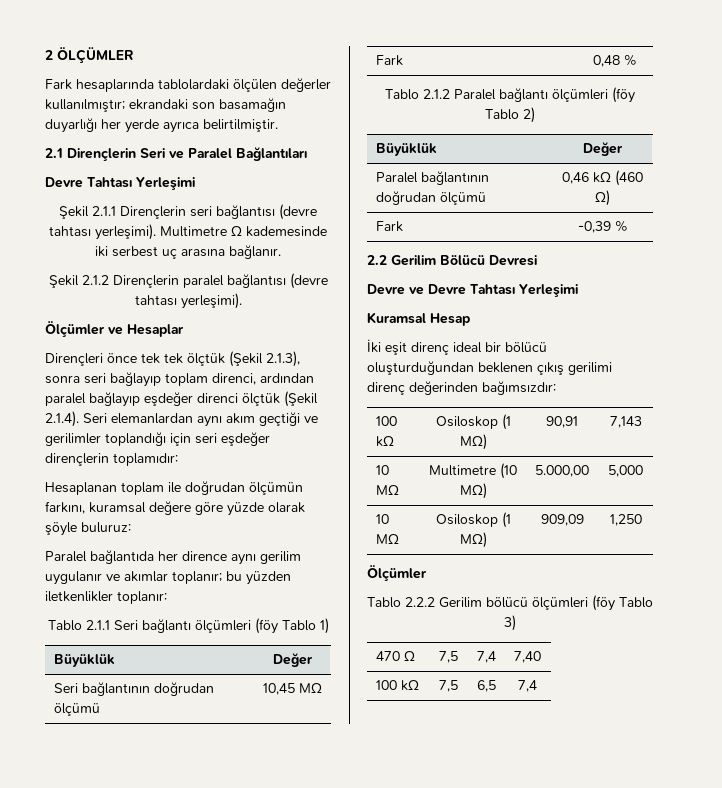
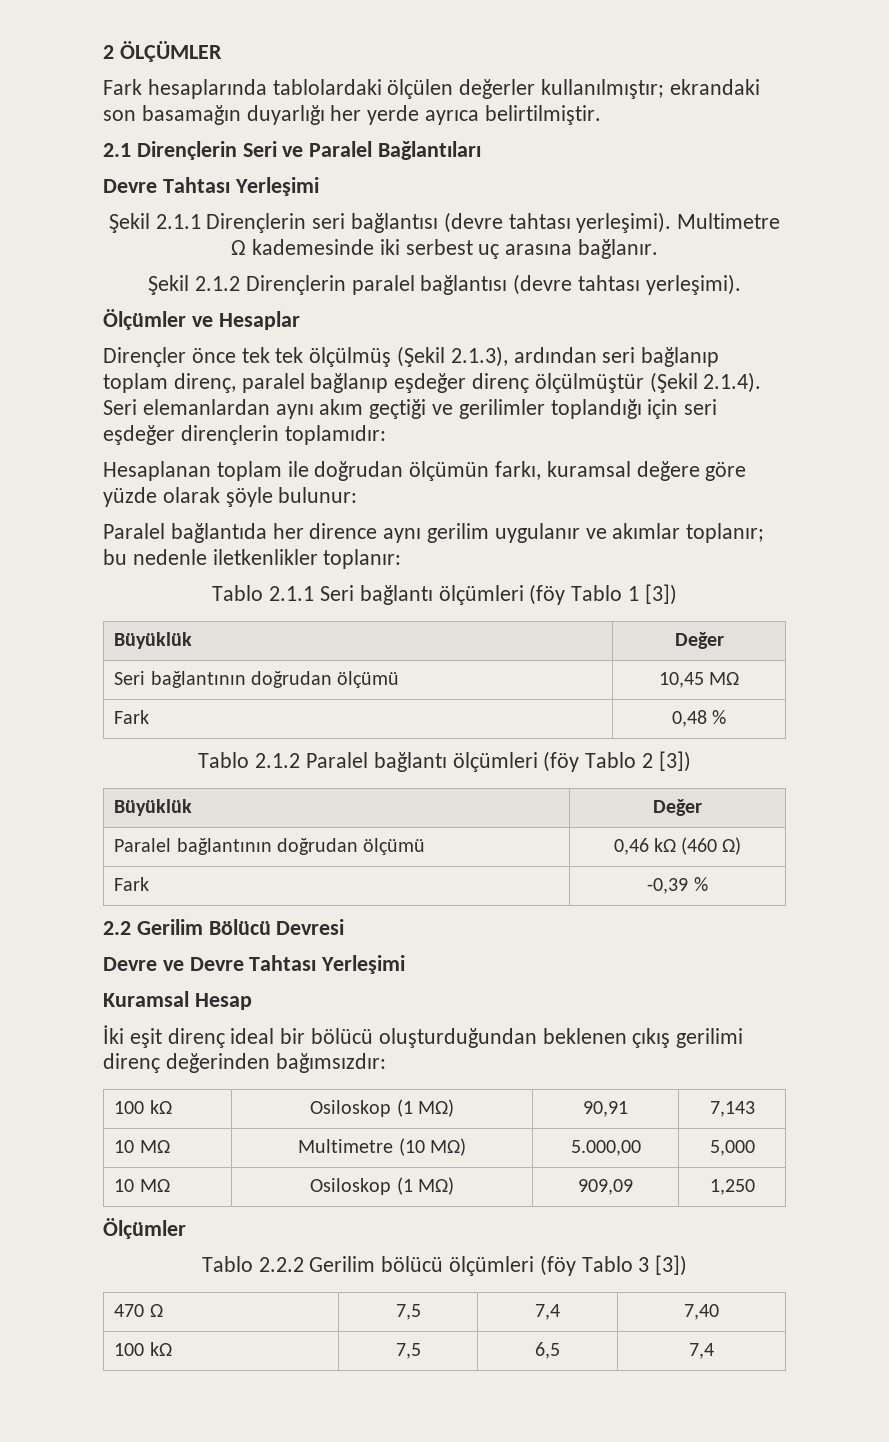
[45,353,103,366] Dirençleri -> [103,347,186,367] Dirençler
[187,353,225,366] ölçtük -> [309,347,392,367] ölçülmüş
[45,372,314,387] [45,392,280,407] sonra seri bağlayıp toplam direnci, ardından paralel bağlayıp eşdeğer direnci ölçtük -> [513,347,720,367] [103,373,644,393] ardından seri bağlanıp toplam direnç, paralel bağlanıp eşdeğer direnç ölçülmüştür
[45,501,85,514] farkını, -> [495,461,542,480] farkı,
[81,522,131,533] buluruz: -> [278,487,358,503] bulunur:
[246,571,291,585] yüzden -> [132,549,207,565] nedenle
[319,618,329,634] 1) -> [627,584,677,605] 1 [3])
[523,107,535,123] 2) -> [641,751,691,772] 2 [3])
[504,615,516,631] 3) -> [638,1255,688,1276] 3 [3])

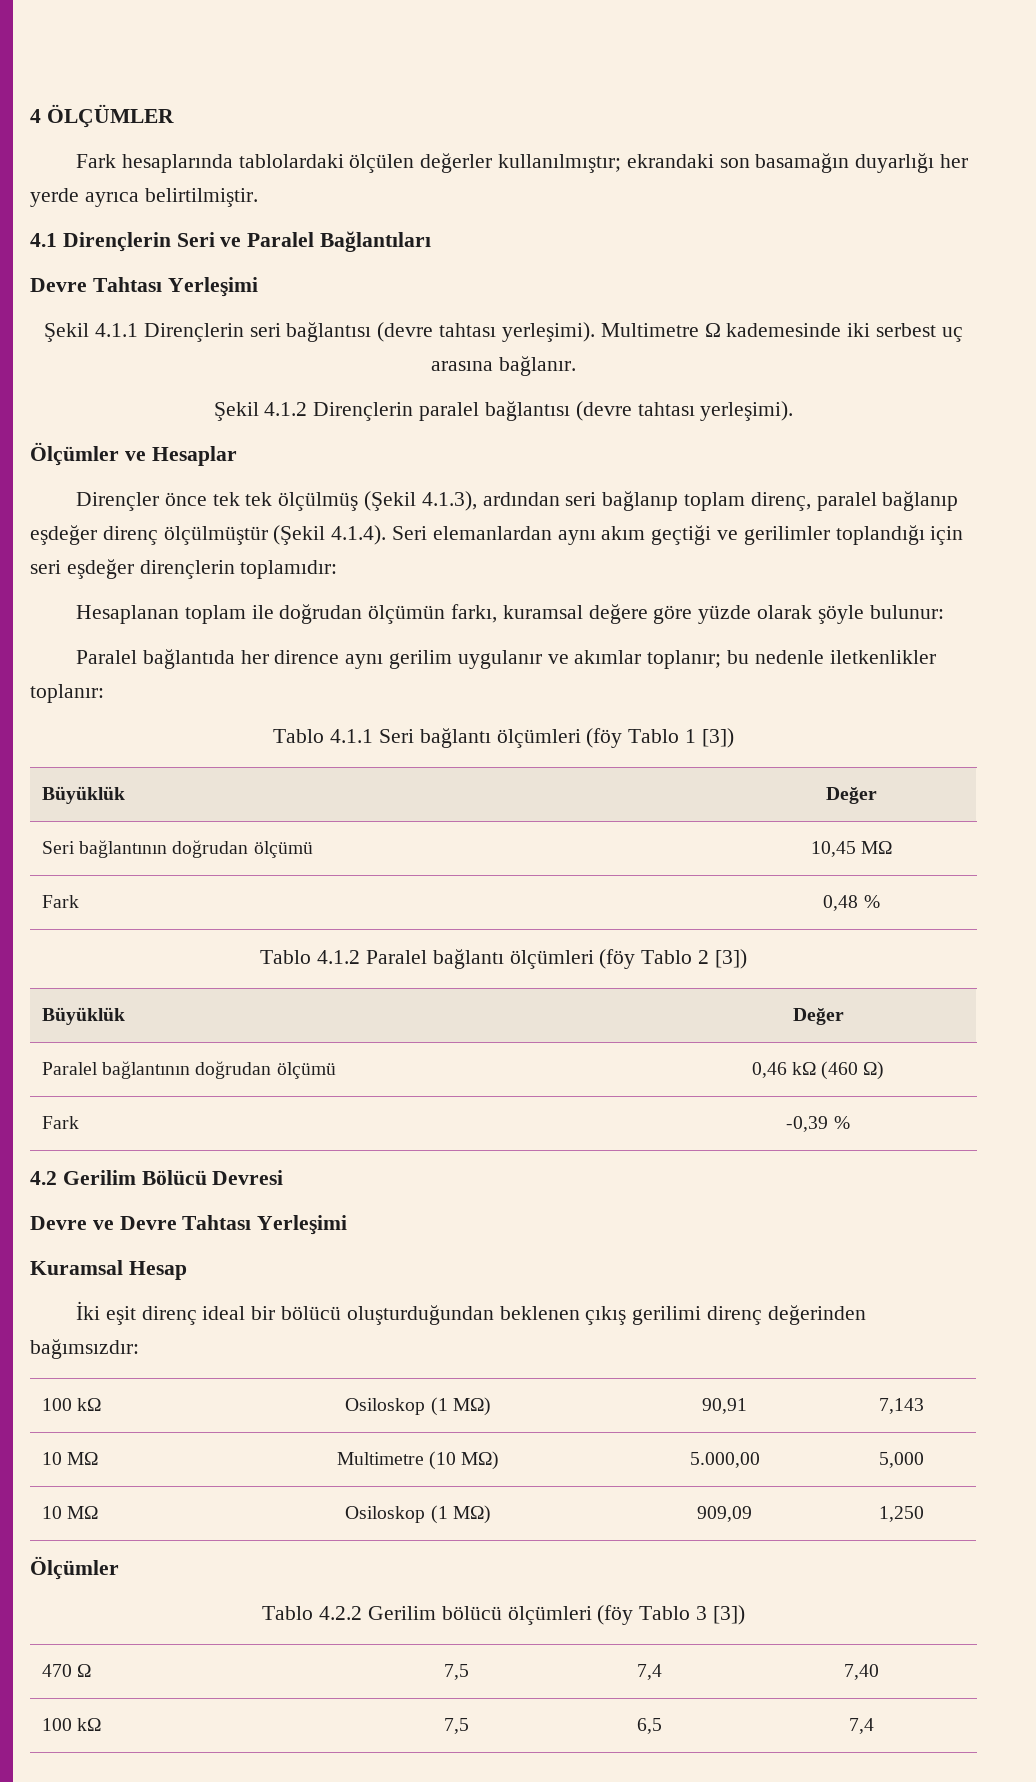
[103,45,114,59] 2 -> [30,109,41,123] 4
[103,143,131,157] 2.1 -> [30,233,57,247] 4.1
[155,214,201,229] 2.1.1 -> [95,323,139,337] 4.1.1
[194,276,240,291] 2.1.2 -> [264,402,308,416] 4.1.2
[450,346,508,367] 2.1.3), -> [421,491,477,511] 4.1.3),
[703,372,762,393] 2.1.4). -> [331,525,387,545] 4.1.4).
[269,586,315,601] 2.1.1 -> [330,729,374,743] 4.1.1
[255,753,301,768] 2.1.2 -> [317,950,361,964] 4.1.2
[103,921,131,935] 2.2 -> [30,1171,57,1185] 4.2
[258,1257,304,1272] 2.2.2 -> [319,1606,363,1620] 4.2.2

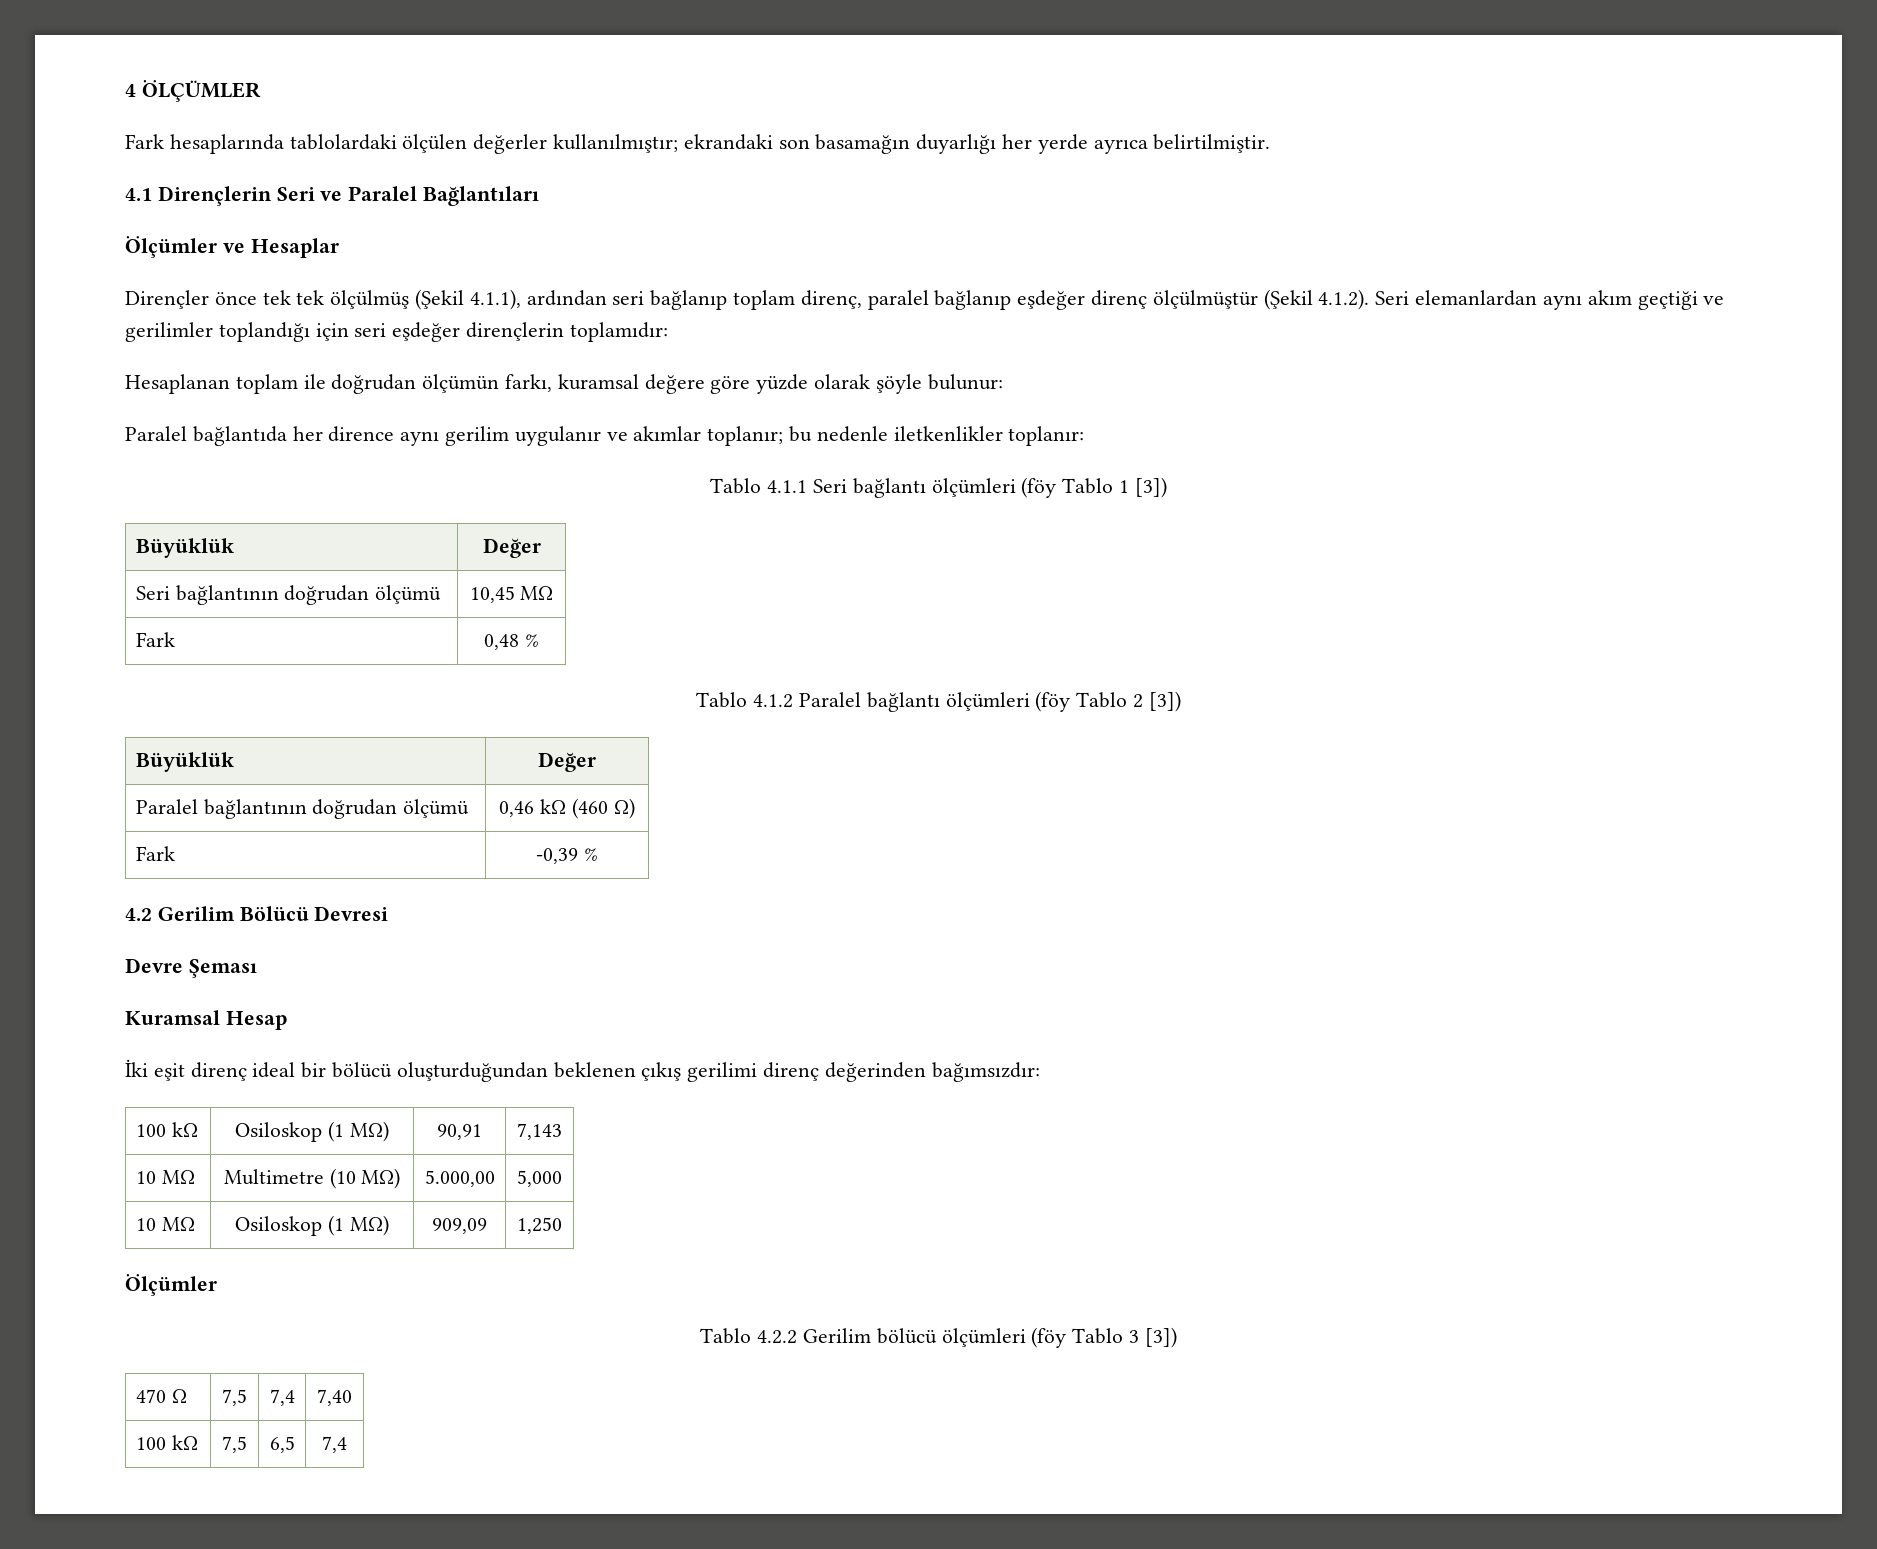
[30,277,258,297] [44,322,963,342] [431,356,576,376] [213,401,794,421] // Devre Tahtası Yerleşimi // Şekil 4.1.1 Dirençlerin seri bağlantısı (devre tahtası yerleşimi). Multimetre Ω kademesinde iki serbest uç arasına bağlanır. // Şekil 4.1.2 Dirençlerin paralel bağlantısı (devre tahtası yerleşimi). -> (540, 196) none
[421,491,477,511] 4.1.3), -> [469,289,521,310] 4.1.1),
[331,525,387,545] 4.1.4). -> [1318,289,1370,310] 4.1.2).
[92,1215,348,1235] ve Devre Tahtası Yerleşimi -> [188,959,257,978] Şeması

